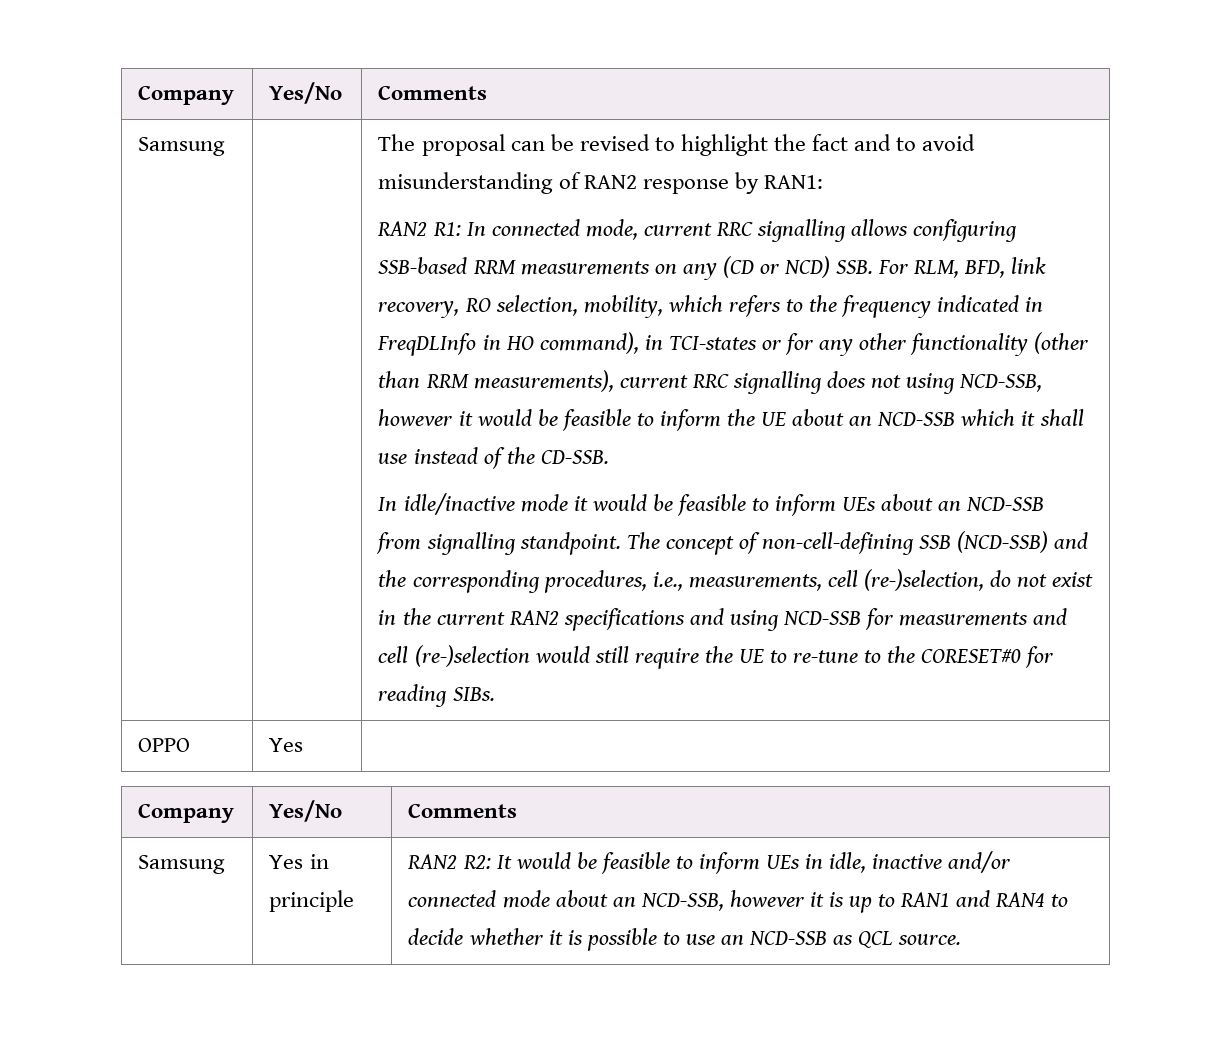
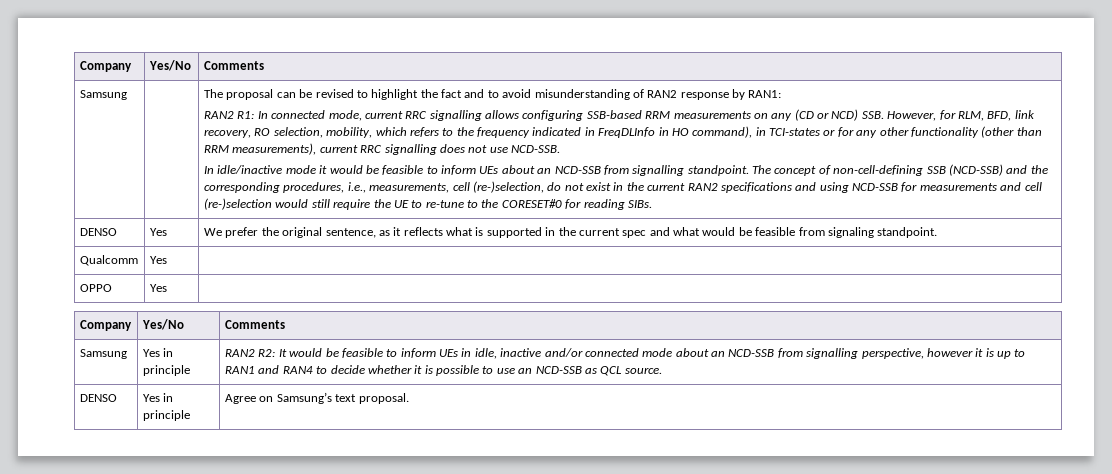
[878,260,910,274] For -> [887,110,956,121] However, for
[906,373,1043,394] [378,409,1084,431] [378,447,609,469] using NCD-SSB, however it would be feasible to inform the UE about an NCD-SSB which it shall use instead of the CD-SSB. -> [489,145,560,153] use NCD-SSB.
(495, 694) none -> [79,228,117,236] [149,228,167,236] [203,227,938,238] [79,255,138,266] [149,256,167,264] // DENSO | Yes | We prefer the original sentence, as it reflects what is supported in the current spec and what would be feasible from signaling standpoint. // Qualcomm | Yes |
[640,893,724,911] NCD-SSB, -> [728,348,924,359] NCD-SSB from signalling perspective,
(962, 939) none -> [79,394,117,402] [142,393,174,402] [142,410,190,421] [224,392,409,404] // DENSO | Yes in principle | Agree on Samsung’s text proposal.

